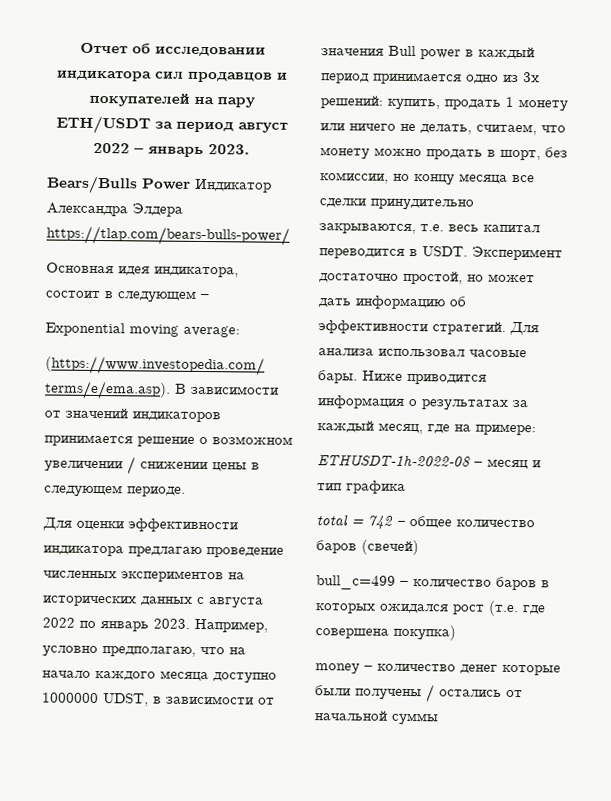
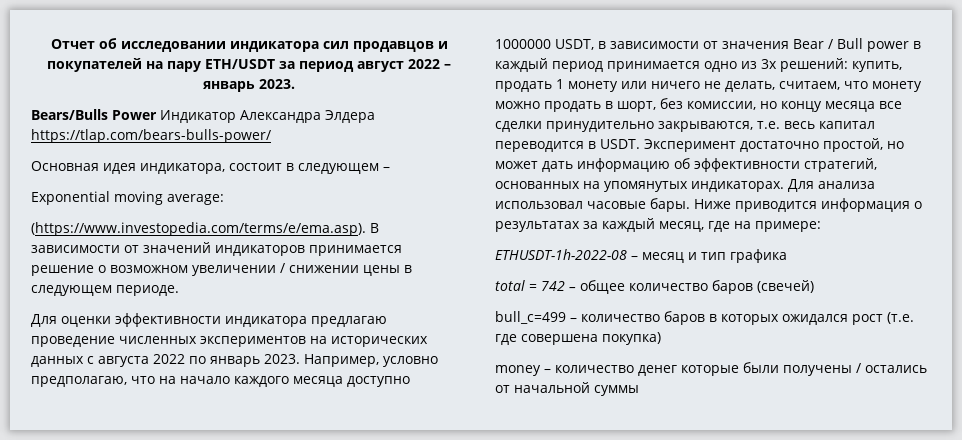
[103,693,149,707] UDST, -> [555,39,594,50] USDT,
(384, 52) none -> [793,39,833,49] Bear /
[432,321,506,335] стратегий. -> [804,158,877,172] [495,181,784,192] стратегий, основанных на упомянутых индикаторах.

